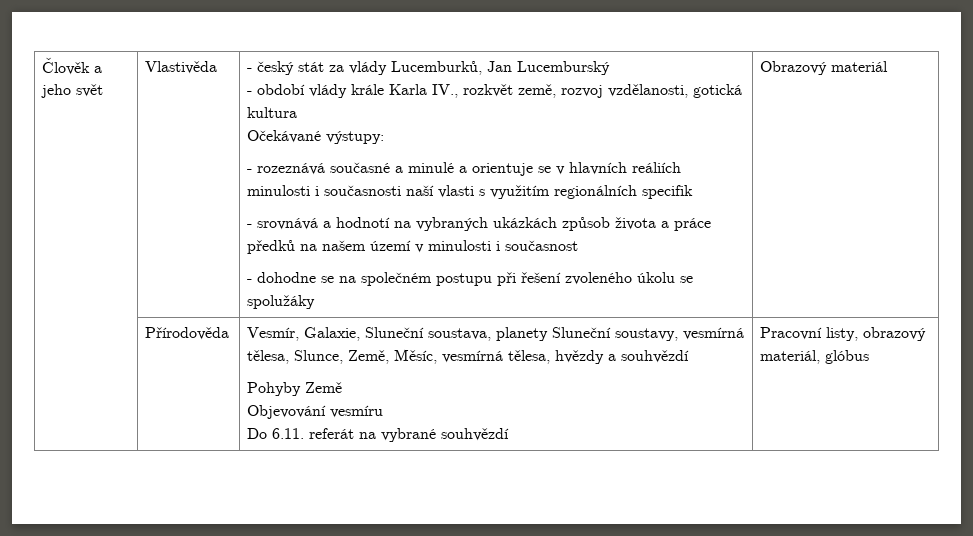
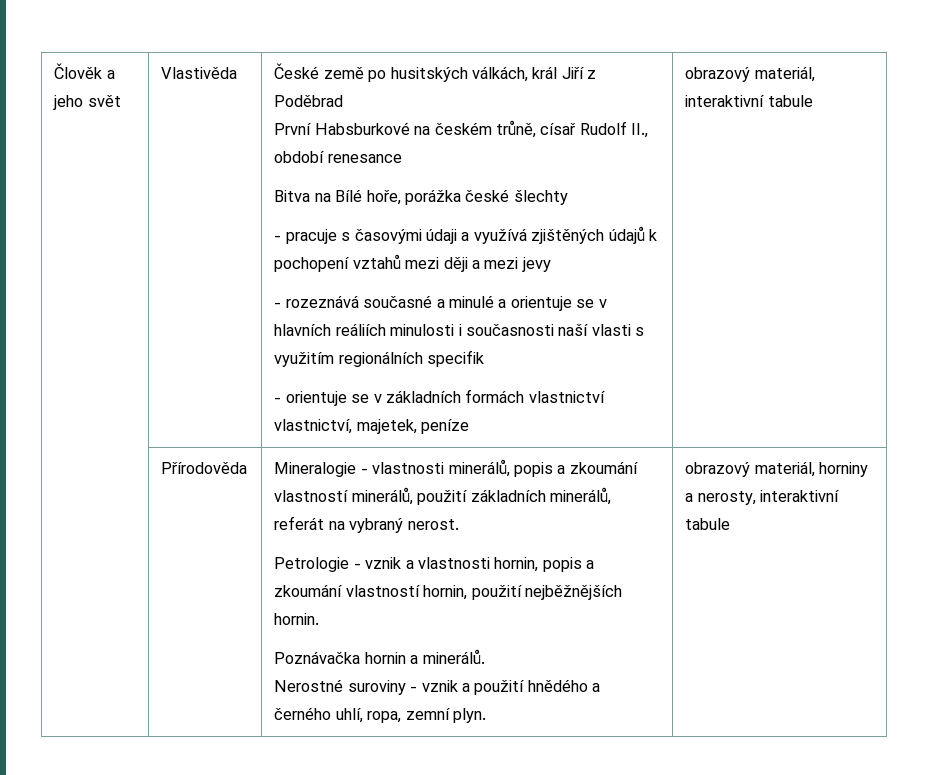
[247,61,611,75] [247,84,743,98] [247,107,298,118] [247,130,385,144] - český stát za vlády Lucemburků, Jan Lucemburský // - období vlády krále Karla IV., rozkvět země, rozvoj vzdělanosti, gotická kultura // Očekávané výstupy: -> [274,63,597,82] [274,95,344,107] [274,120,649,138] [274,151,402,163] [274,189,568,205] [274,226,658,244] [274,254,551,272] České země po husitských válkách, král Jiří z Poděbrad // První Habsburkové na českém trůně, císař Rudolf II., období renesance // Bitva na Bílé hoře, porážka české šlechty // - pracuje s časovými údaji a využívá zjištěných údajů k pochopení vztahů mezi ději a mezi jevy
[257,217,712,231] [247,240,579,254] [247,272,694,286] [247,295,316,309] [760,61,889,75] [145,327,230,340] [247,327,745,341] [247,349,690,364] [247,382,343,396] [247,405,384,419] [247,428,510,442] [760,327,927,341] [760,350,870,364] srovnává a hodnotí na vybraných ukázkách způsob života a práce předků na našem území v minulosti i současnost // - dohodne se na společném postupu při řešení zvoleného úkolu se spolužáky | Obrazový materiál // | Přírodověda | Vesmír, Galaxie, Sluneční soustava, planety Sluneční soustavy, vesmírná tělesa, Slunce, Země, Měsíc, vesmírná tělesa, hvězdy a souhvězdí // Pohyby Země // Objevování vesmíru // Do 6.11. referát na vybrané souhvězdí | Pracovní listy, obrazový materiál, glóbus -> [285,389,605,406] [274,419,470,434] [685,66,815,82] [685,95,813,107] [161,462,248,474] [274,459,638,477] [274,487,611,505] [274,516,459,533] [274,557,595,572] [274,584,622,600] [274,613,320,625] [274,649,485,664] [274,679,601,695] [274,707,486,723] [685,461,869,477] [685,490,840,505] [685,518,731,530] orientuje se v základních formách vlastnictví vlastnictví, majetek, peníze | obrazový materiál, interaktivní tabule // | Přírodověda | Mineralogie - vlastnosti minerálů, popis a zkoumání vlastností minerálů, použití základních minerálů, referát na vybraný nerost. // Petrologie - vznik a vlastnosti hornin, popis a zkoumání vlastností hornin, použití nejběžnějších hornin. // Poznávačka hornin a minerálů. // Nerostné suroviny - vznik a použití hnědého a černého uhlí, ropa, zemní plyn. | obrazový materiál, horniny a nerosty, interaktivní tabule

